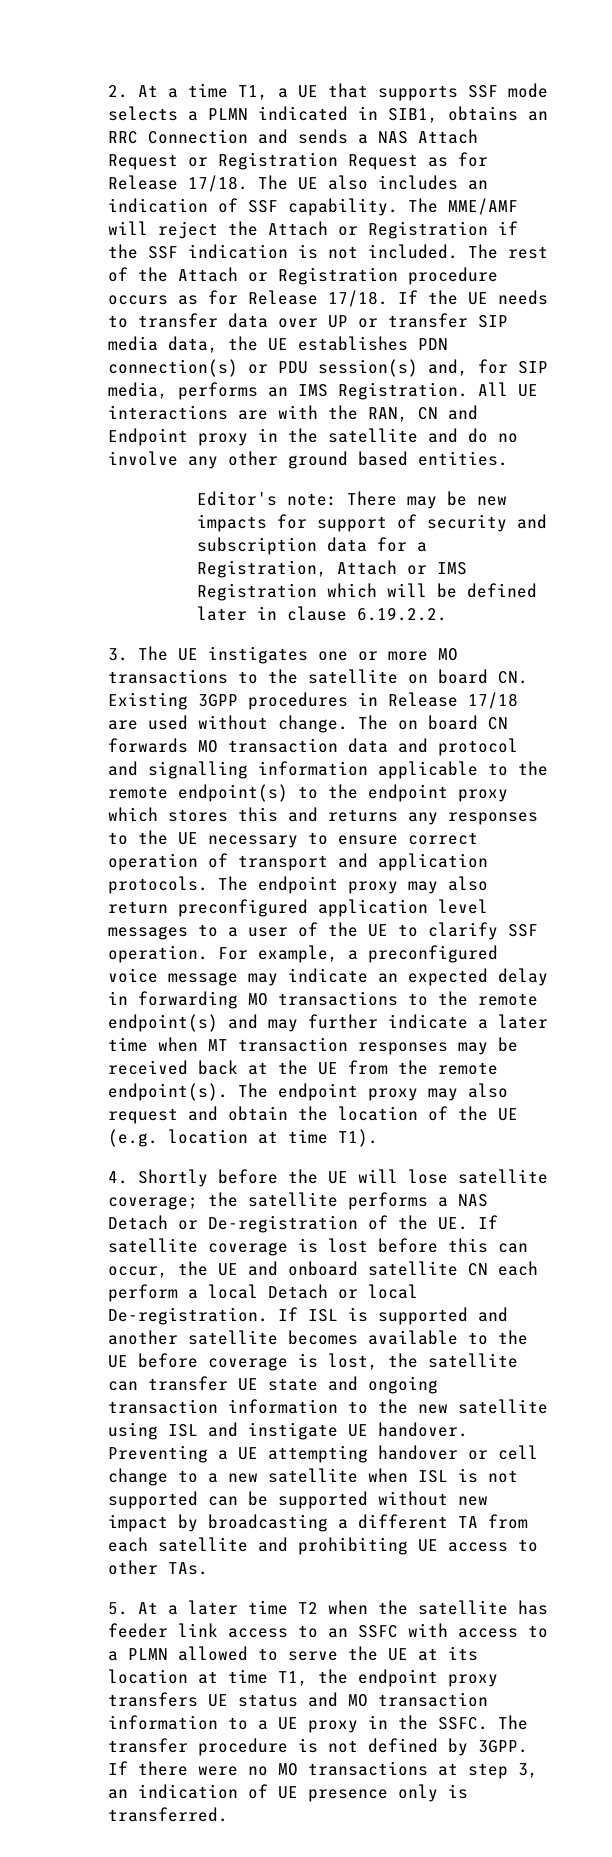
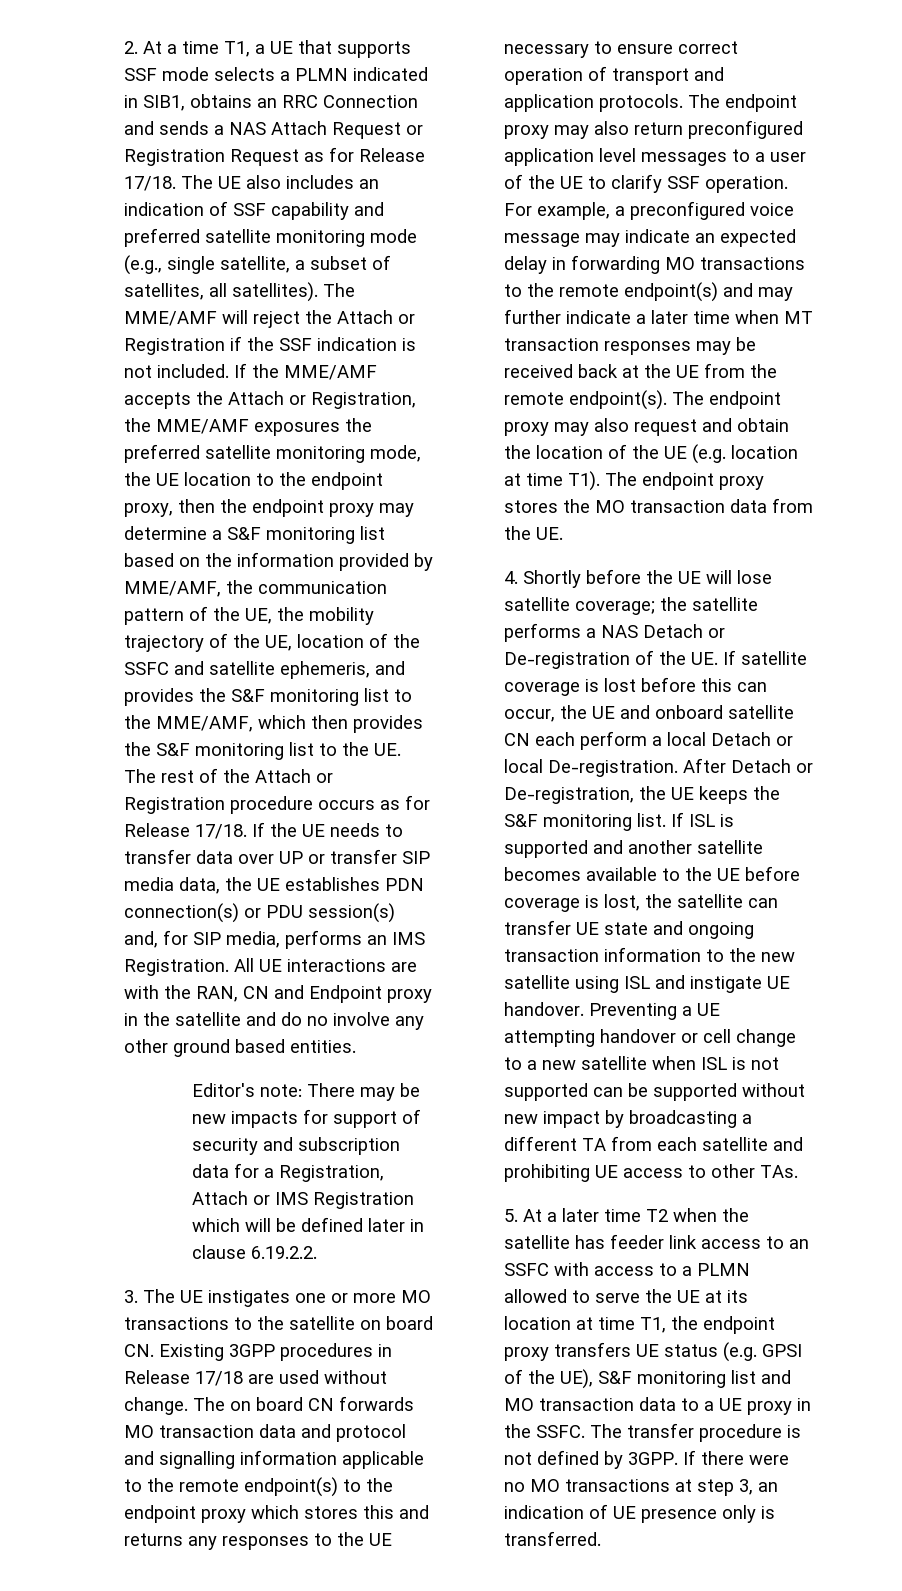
[287,198,398,216] capability. -> [271,202,385,220] [124,228,418,247] [124,255,392,275] [124,282,319,302] capability and preferred satellite monitoring mode (e.g., single satellite, a subset of satellites, all satellites).
(458, 251) none -> [234,363,378,380] [124,391,417,409] [124,418,373,436] [124,444,422,463] [124,472,384,490] [124,499,415,517] [124,526,386,544] [124,552,434,571] [124,580,388,597] [124,606,375,625] [124,633,421,652] [124,661,406,679] [124,688,413,706] [124,715,424,733] [124,742,402,760] If the MME/AMF accepts the Attach or Registration, the MME/AMF exposures the preferred satellite monitoring mode, the UE location to the endpoint proxy, then the endpoint proxy may determine a S&F monitoring list based on the information provided by MME/AMF, the communication pattern of the UE, the mobility trajectory of the UE, location of the SSFC and satellite ephemeris, and provides the S&F monitoring list to the MME/AMF, which then provides the S&F monitoring list to the UE.
(378, 1138) none -> [605,472,765,490] [504,498,814,513] [504,526,564,540] The endpoint proxy stores the MO transaction data from the UE.
(268, 1316) none -> [683,758,814,773] [504,786,781,804] [504,813,667,831] After Detach or De-registration, the UE keeps the S&F monitoring list.
(298, 1700) none -> [723,1342,803,1362] [504,1369,757,1389] (e.g. GPSI of the UE), S&F monitoring list
[107,1715,218,1730] information -> [639,1397,677,1411] data

